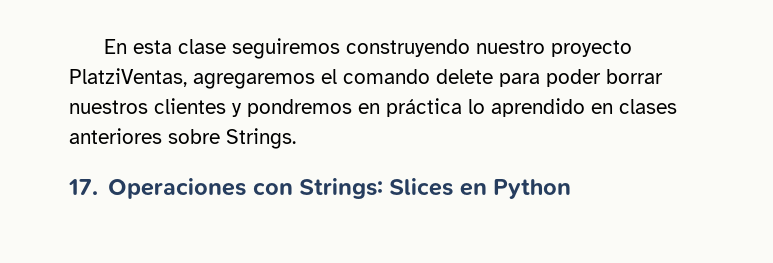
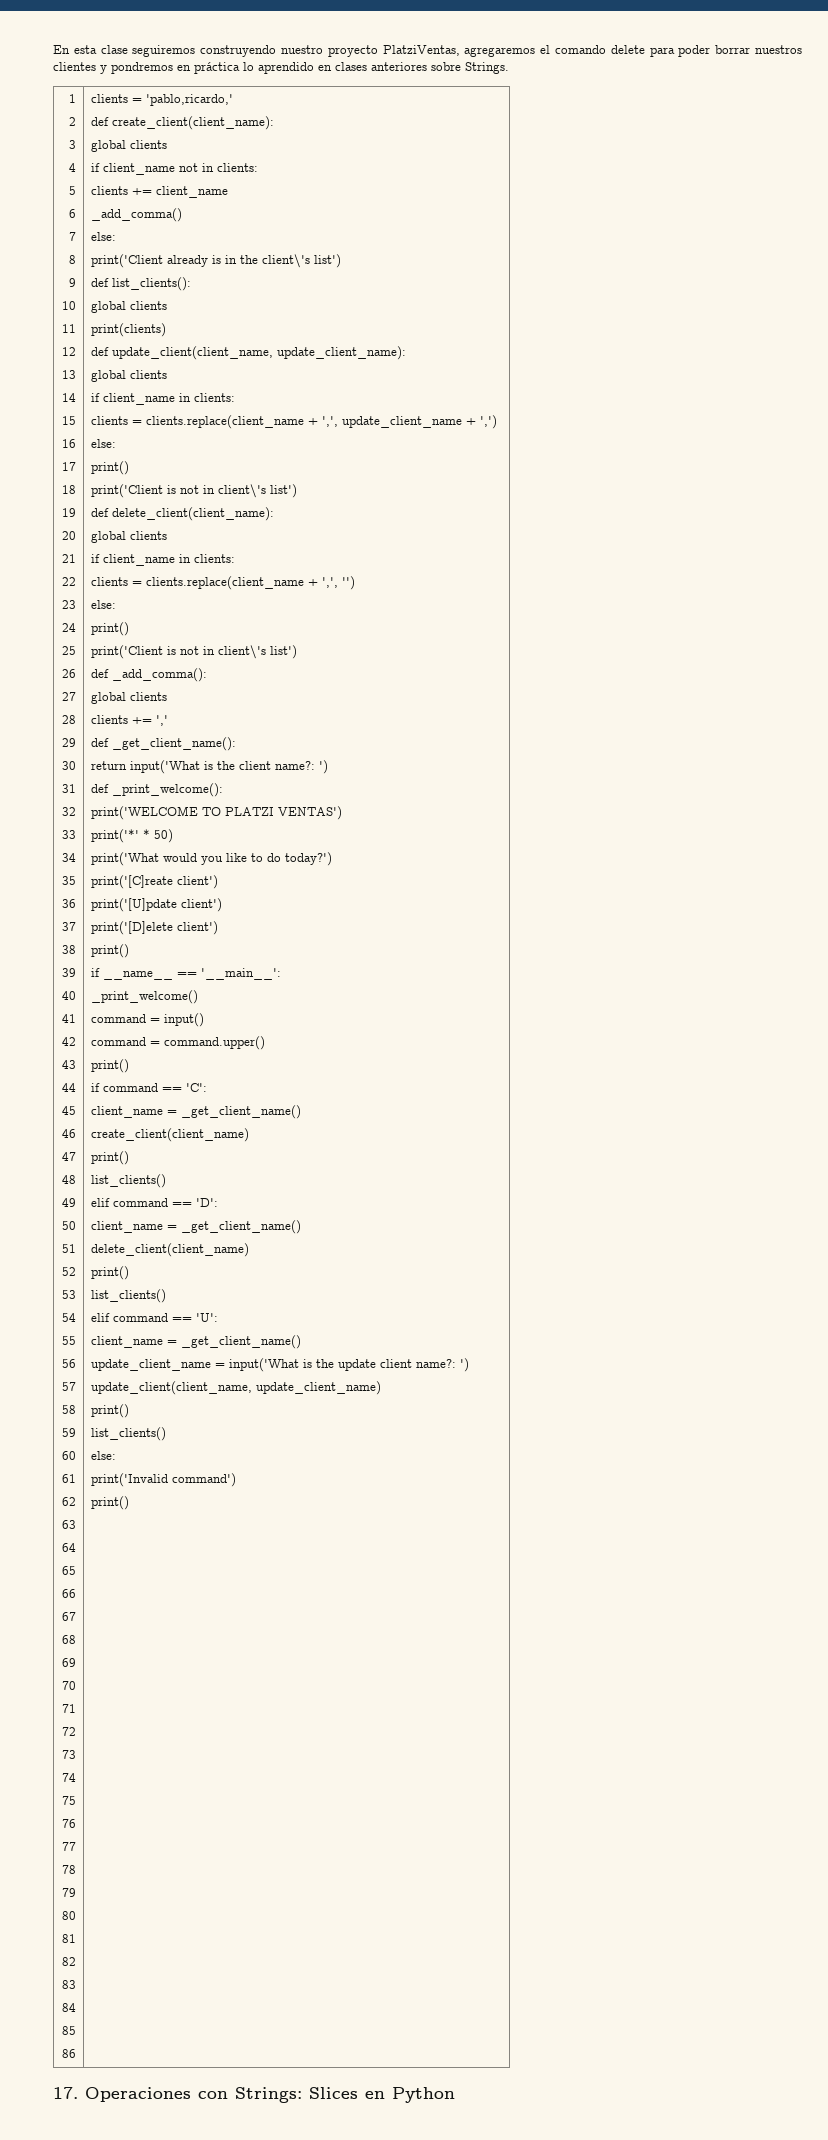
(296, 138) none -> [69,94,77,103] [69,117,77,126] [69,140,77,149] [69,163,77,172] [69,186,77,195] [69,209,77,218] [69,232,77,241] [69,255,77,264] [69,278,77,287] [62,301,77,310] [62,324,77,333] [62,347,77,356] [62,370,77,379] [62,393,77,402] [62,416,77,425] [62,439,77,448] [62,462,77,471] [62,485,77,494] [62,508,77,517] [62,531,77,540] [62,554,77,563] [62,577,77,586] [62,600,77,609] [62,623,77,632] [62,646,77,655] [62,669,77,678] [62,692,77,701] [62,715,77,724] [62,738,77,747] [62,761,77,770] [62,784,77,793] [62,807,77,816] [62,830,77,839] [62,853,77,862] [62,876,77,885] [62,899,77,908] [62,922,77,931] [62,945,77,954] [62,968,77,977] [62,991,77,1000] [62,1014,77,1023] [62,1037,77,1046] [62,1060,77,1069] [62,1083,77,1092] [62,1106,77,1115] [62,1129,77,1138] [62,1152,77,1161] [62,1175,77,1184] [62,1198,77,1207] [62,1221,77,1230] [62,1244,77,1253] [62,1267,77,1276] [62,1290,77,1299] [62,1313,77,1322] [62,1336,77,1345] [62,1359,77,1368] [62,1382,77,1391] [62,1405,77,1414] [62,1428,77,1437] [62,1451,77,1460] [62,1474,77,1483] [62,1497,77,1506] [62,1520,77,1529] [62,1543,77,1552] [62,1566,77,1575] [62,1589,77,1598] [62,1612,77,1621] [62,1635,77,1644] [62,1658,77,1667] [62,1681,77,1690] [62,1704,77,1713] [62,1727,77,1736] [62,1750,77,1759] [62,1773,77,1782] [62,1796,77,1805] [62,1819,77,1828] [62,1842,77,1851] [62,1865,77,1874] [62,1888,77,1897] [62,1911,77,1920] [62,1934,77,1943] [62,1957,77,1966] [62,1980,77,1989] [62,2003,77,2012] [62,2026,77,2035] [62,2049,77,2058] [90,94,233,106] [90,116,274,130] [90,140,167,152] [90,163,258,175] [90,186,228,198] [90,208,182,222] [90,232,116,241] [90,254,341,268] [90,277,191,291] [90,301,167,313] [90,323,166,337] [90,346,406,360] [90,370,167,382] [90,393,235,405] [90,415,497,429] [90,439,116,448] [90,461,129,475] [90,484,297,498] [90,507,274,521] [90,531,167,543] [90,554,235,566] [90,576,355,590] [90,600,116,609] [90,622,129,636] [90,645,297,659] [90,668,207,682] [90,692,167,704] [90,715,168,726] [90,737,236,751] [90,760,328,774] [90,783,223,797] [90,806,342,820] [90,829,173,843] [90,852,332,866] [90,875,218,889] [90,898,222,912] [90,921,218,935] [90,944,129,958] [90,968,281,980] [90,990,198,1004] [90,1013,204,1027] [90,1036,265,1050] [90,1059,129,1073] [90,1083,207,1092] [90,1105,301,1119] [90,1128,249,1142] [90,1151,129,1165] [90,1174,166,1188] [90,1198,218,1207] [90,1220,301,1234] [90,1243,249,1257] [90,1266,129,1280] [90,1289,166,1303] [90,1313,218,1322] [90,1335,301,1349] [90,1358,469,1372] [90,1381,381,1395] [90,1404,129,1418] [90,1427,166,1441] [90,1451,116,1460] [90,1473,236,1487] [90,1496,129,1510] // 1 // 2 // 3 // 4 // 5 // 6 // 7 // 8 // 9 // 10 // 11 // 12 // 13 // 14 // 15 // 16 // 17 // 18 // 19 // 20 // 21 // 22 // 23 // 24 // 25 // 26 // 27 // 28 // 29 // 30 // 31 // 32 // 33 // 34 // 35 // 36 // 37 // 38 // 39 // 40 // 41 // 42 // 43 // 44 // 45 // 46 // 47 // 48 // 49 // 50 // 51 // 52 // 53 // 54 // 55 // 56 // 57 // 58 // 59 // 60 // 61 // 62 // 63 // 64 // 65 // 66 // 67 // 68 // 69 // 70 // 71 // 72 // 73 // 74 // 75 // 76 // 77 // 78 // 79 // 80 // 81 // 82 // 83 // 84 // 85 // 86 | clients = 'pablo,ricardo,' // def create_client(client_name): // global clients // if client_name not in clients: // clients += client_name // _add_comma() // else: // print('Client already is in the client\'s list') // def list_clients(): // global clients // print(clients) // def update_client(client_name, update_client_name): // global clients // if client_name in clients: // clients = clients.replace(client_name + ',', update_client_name + ',') // else: // print() // print('Client is not in client\'s list') // def delete_client(client_name): // global clients // if client_name in clients: // clients = clients.replace(client_name + ',', '') // else: // print() // print('Client is not in client\'s list') // def _add_comma(): // global clients // clients += ',' // def _get_client_name(): // return input('What is the client name?: ') // def _print_welcome(): // print('WELCOME TO PLATZI VENTAS') // print('*' * 50) // print('What would you like to do today?') // print('[C]reate client') // print('[U]pdate client') // print('[D]elete client') // print() // if __name__ == '__main__': // _print_welcome() // command = input() // command = command.upper() // print() // if command == 'C': // client_name = _get_client_name() // create_client(client_name) // print() // list_clients() // elif command == 'D': // client_name = _get_client_name() // delete_client(client_name) // print() // list_clients() // elif command == 'U': // client_name = _get_client_name() // update_client_name = input('What is the update client name?: ') // update_client(client_name, update_client_name) // print() // list_clients() // else: // print('Invalid command') // print()

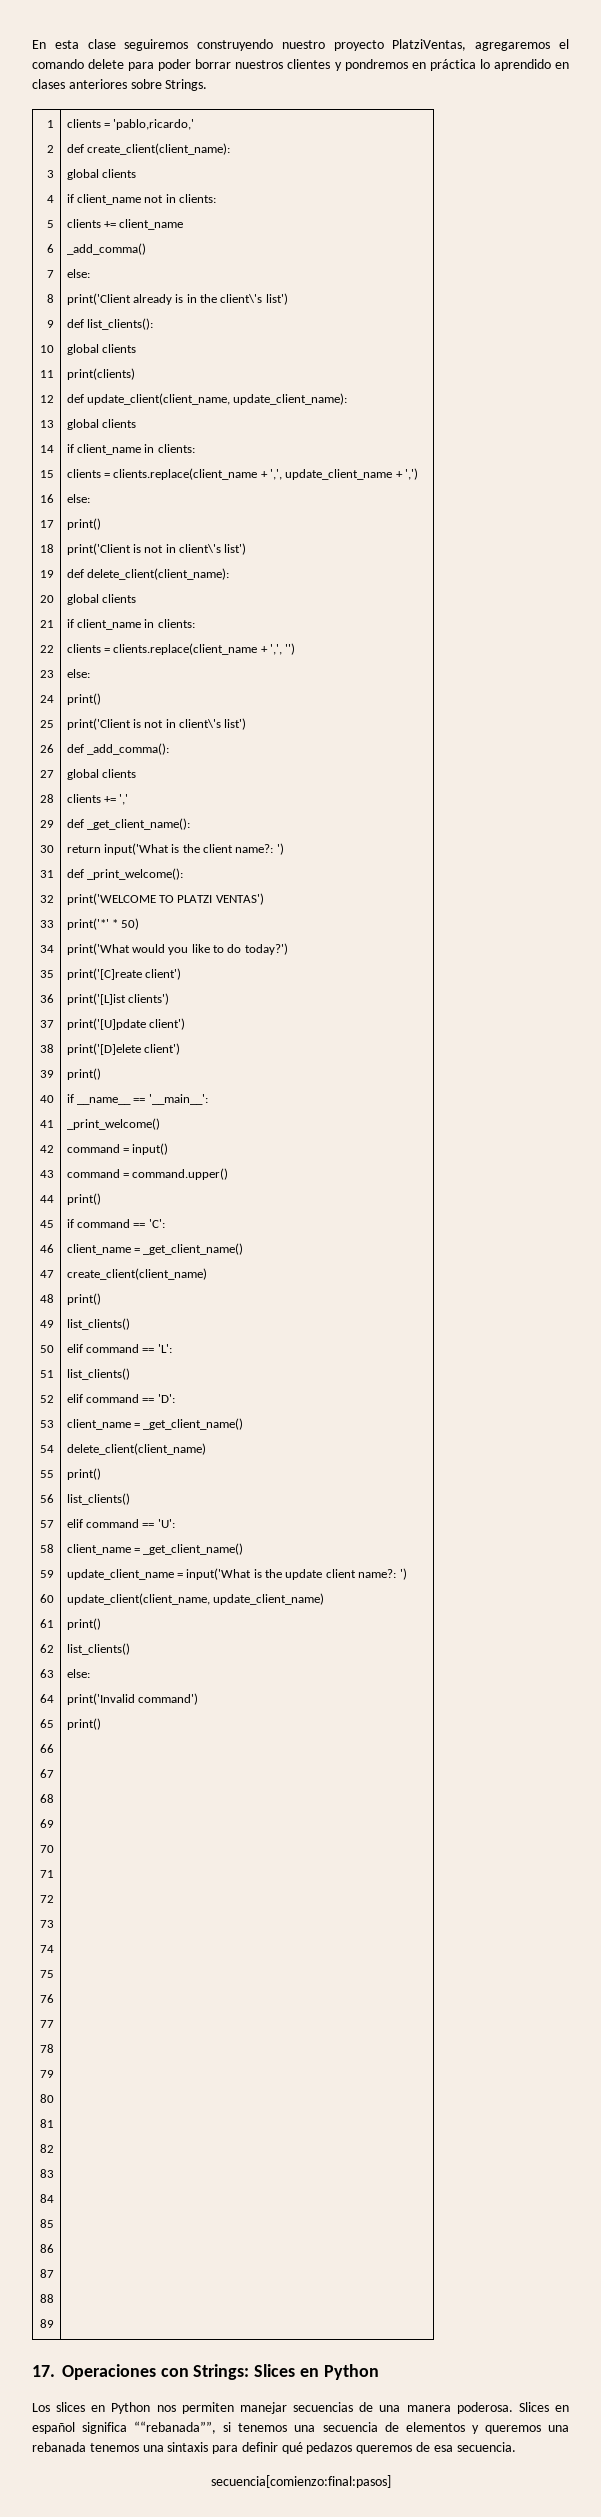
(77, 2053) none -> [40,2269,55,2278] [40,2294,55,2303] [40,2319,55,2328] // 87 // 88 // 89
(218, 882) none -> [66,993,169,1005] // print('[L]ist clients')
(166, 1181) none -> [66,1344,172,1353] [66,1368,130,1380] // elif command == 'L': // list_clients()
(455, 2095) none -> [32,2402,569,2414] [32,2421,569,2434] [32,2442,516,2454] [210,2475,391,2488] // Los slices en Python nos permiten manejar secuencias de una manera poderosa. Slices en español significa ““rebanada””, si tenemos una secuencia de elementos y queremos una rebanada tenemos una sintaxis para definir qué pedazos queremos de esa secuencia. // secuencia[comienzo:final:pasos]

